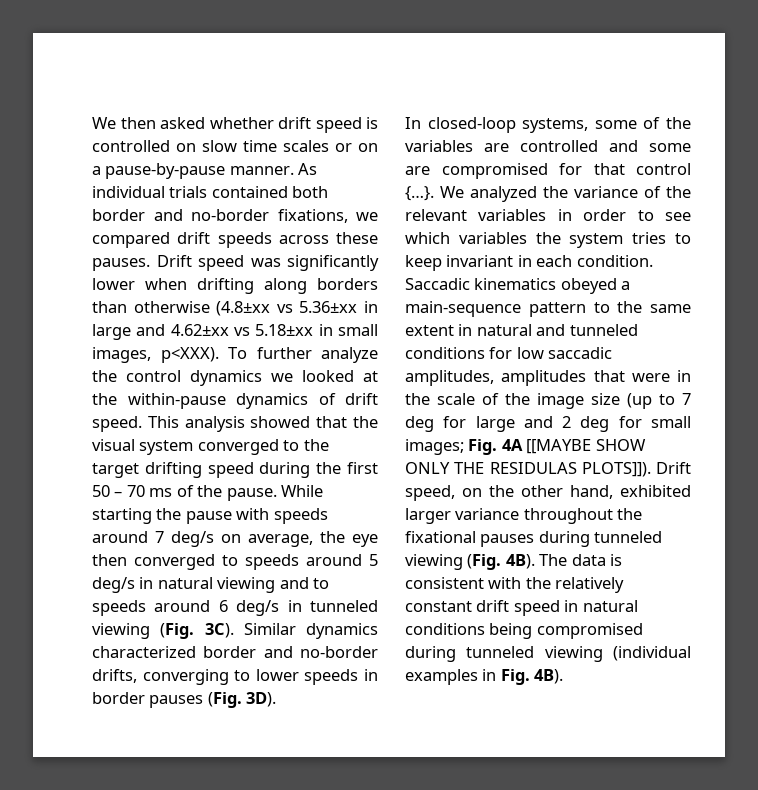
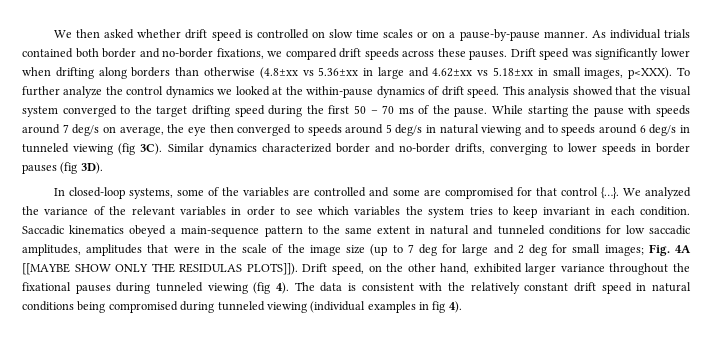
[160,623,195,639] (Fig. -> [118,143,136,155] (fig
[207,692,242,708] (Fig. -> [60,162,78,174] (fig
[467,554,535,570] (Fig. 4B). -> [253,282,289,294] (fig 4).
[500,669,564,685] Fig. 4B). -> [432,301,462,313] fig 4).

